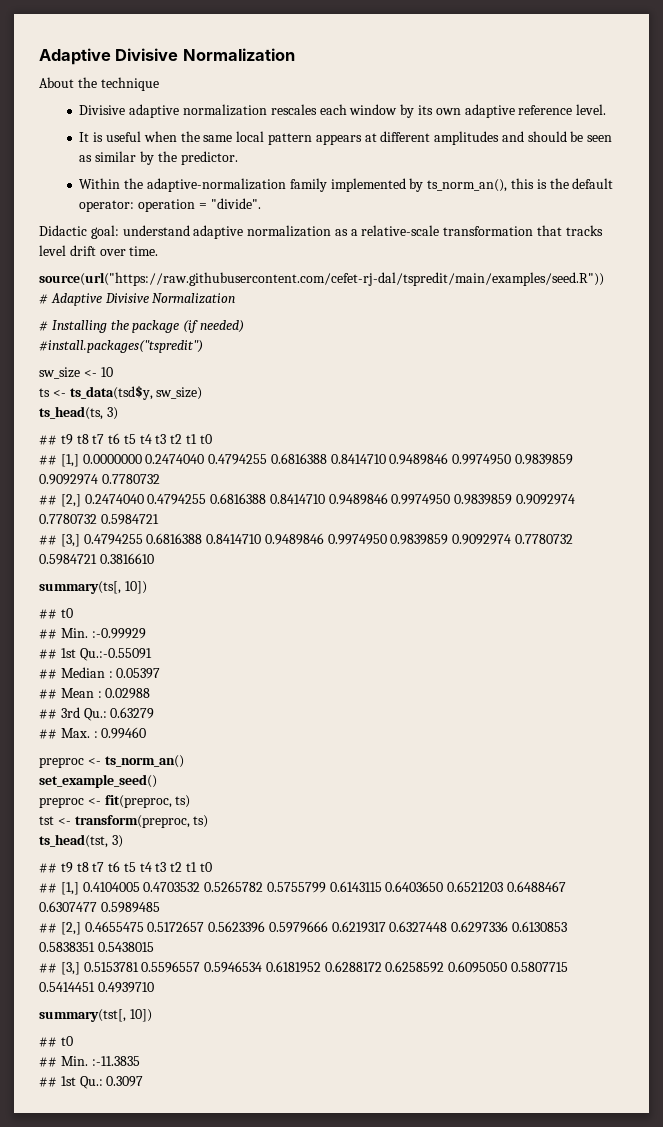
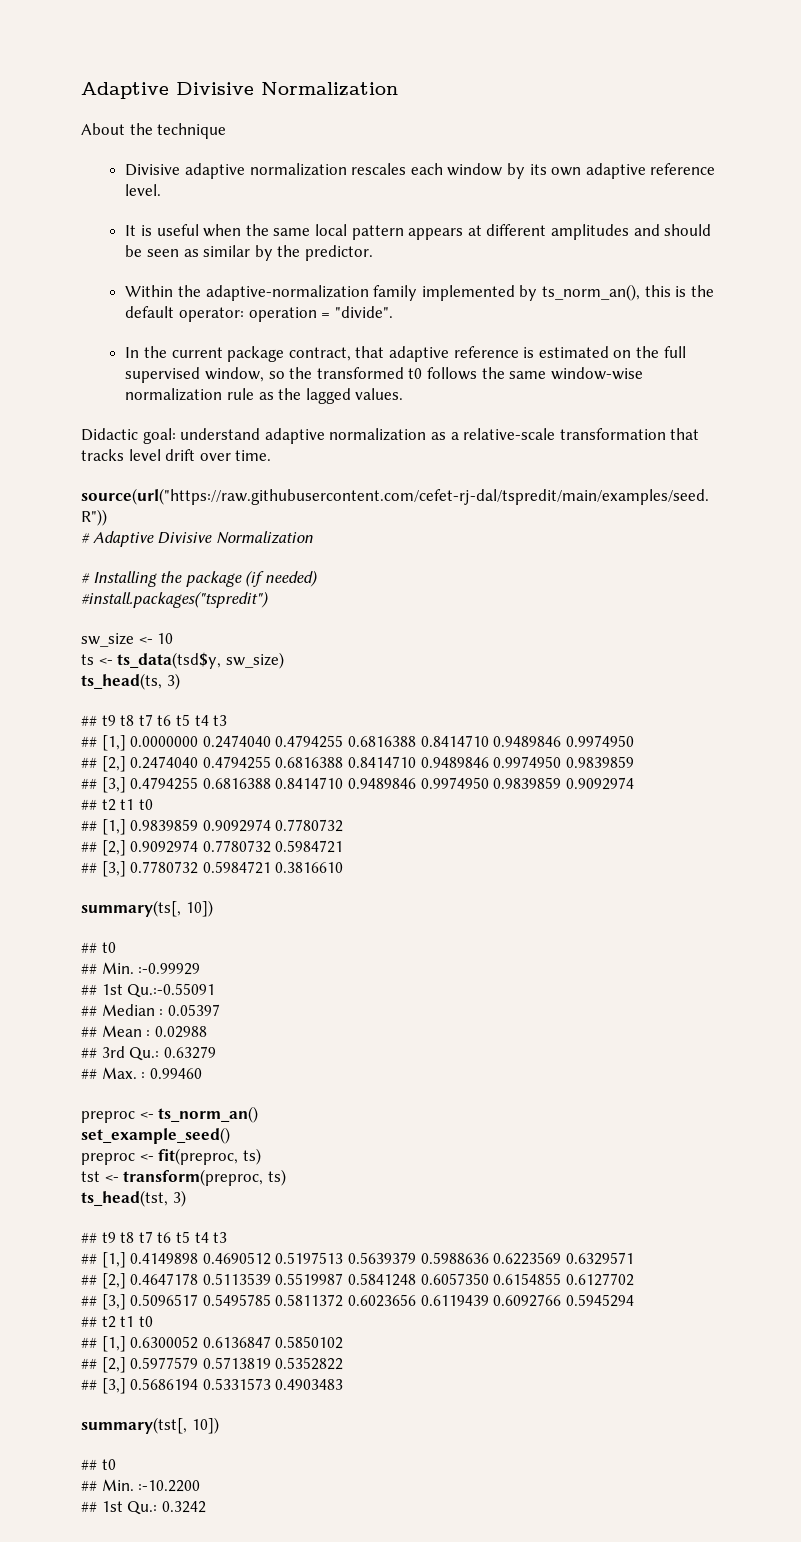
(261, 203) none -> [125,346,686,362] [125,367,643,383] [125,388,404,404] // In the current package contract, that adaptive reference is estimated on the full supervised window, so the transformed t0 follows the same window-wise normalization rule as the lagged values.
[170,434,212,444] t2 t1 t0 -> (228, 720) none
[515,454,574,465] [39,474,160,485] 0.9839859 0.9092974 0.7780732 -> (634, 741) none
[516,494,576,505] [39,514,159,525] 0.9092974 0.7780732 0.5984721 -> (634, 762) none
(512, 539) none -> [81,799,153,811] [81,819,344,835] [81,840,344,856] [81,861,126,877] // ## t2 t1 t0 // ## [1,] 0.9839859 0.9092974 0.7780732 // ## [2,] 0.9092974 0.7780732 0.5984721 // ## [3,]
[170,862,212,872] [39,881,567,895] [39,901,160,913] [39,921,568,935] [39,942,154,952] [39,961,569,975] [39,982,154,993] t2 t1 t0 // ## [1,] 0.4104005 0.4703532 0.5265782 0.5755799 0.6143115 0.6403650 0.6521203 0.6488467 0.6307477 0.5989485 // ## [2,] 0.4655475 0.5172657 0.5623396 0.5979666 0.6219317 0.6327448 0.6297336 0.6130853 0.5838351 0.5438015 // ## [3,] 0.5153781 0.5596557 0.5946534 0.6181952 0.6288172 0.6258592 0.6095050 0.5807715 0.5414451 0.4939710 -> [81,1252,634,1268] [81,1273,634,1289] [81,1294,634,1310] [81,1316,153,1328] [81,1336,344,1352] [81,1357,344,1373] [81,1378,344,1394] // ## [1,] 0.4149898 0.4690512 0.5197513 0.5639379 0.5988636 0.6223569 0.6329571 // ## [2,] 0.4647178 0.5113539 0.5519987 0.5841248 0.6057350 0.6154855 0.6127702 // ## [3,] 0.5096517 0.5495785 0.5811372 0.6023656 0.6119439 0.6092766 0.5945294 // ## t2 t1 t0 // ## [1,] 0.6300052 0.6136847 0.5850102 // ## [2,] 0.5977579 0.5713819 0.5352822 // ## [3,] 0.5686194 0.5331573 0.4903483
[91,1056,140,1066] :-11.3835 -> [138,1480,201,1492] :-10.2200
[106,1076,144,1087] 0.3097 -> [161,1501,206,1513] 0.3242

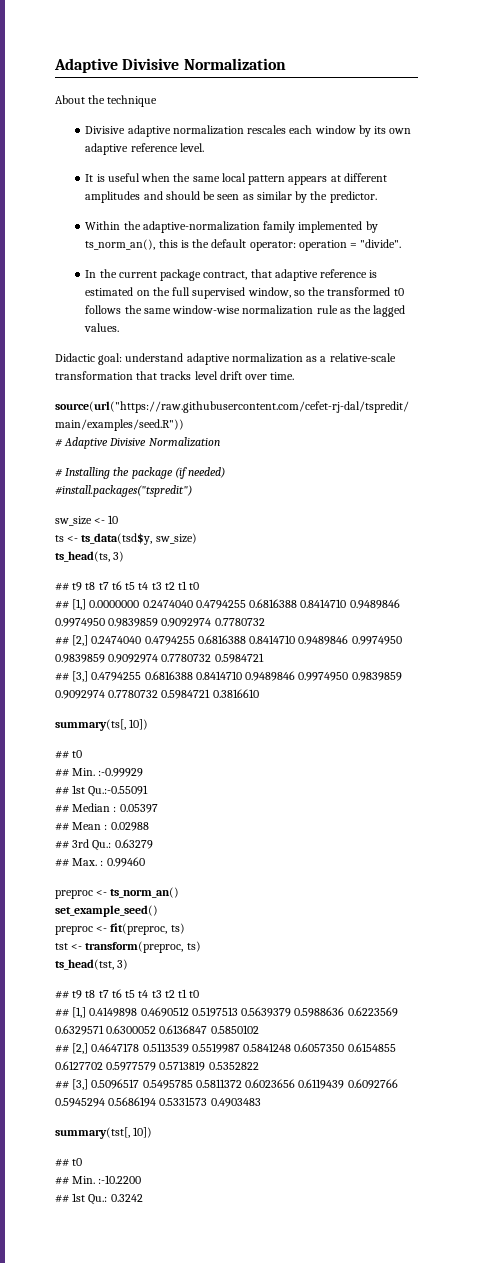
(228, 720) none -> [164,581,200,590] t2 t1 t0
(634, 741) none -> [108,618,265,627] 0.9839859 0.9092974 0.7780732
(634, 762) none -> [108,653,264,663] 0.9092974 0.7780732 0.5984721
[81,799,153,811] [81,819,344,835] [81,840,344,856] [81,861,126,877] // ## t2 t1 t0 // ## [1,] 0.9839859 0.9092974 0.7780732 // ## [2,] 0.9092974 0.7780732 0.5984721 // ## [3,] -> (105, 694) none
(228, 1237) none -> [164,989,200,998] t2 t1 t0
(634, 1258) none -> [106,1025,259,1034] 0.6300052 0.6136847 0.5850102
(634, 1279) none -> [106,1061,259,1071] 0.5977579 0.5713819 0.5352822
[81,1316,153,1328] [81,1336,344,1352] [81,1357,344,1373] [81,1378,126,1394] // ## t2 t1 t0 // ## [1,] 0.6300052 0.6136847 0.5850102 // ## [2,] 0.5977579 0.5713819 0.5352822 // ## [3,] -> (105, 1102) none

